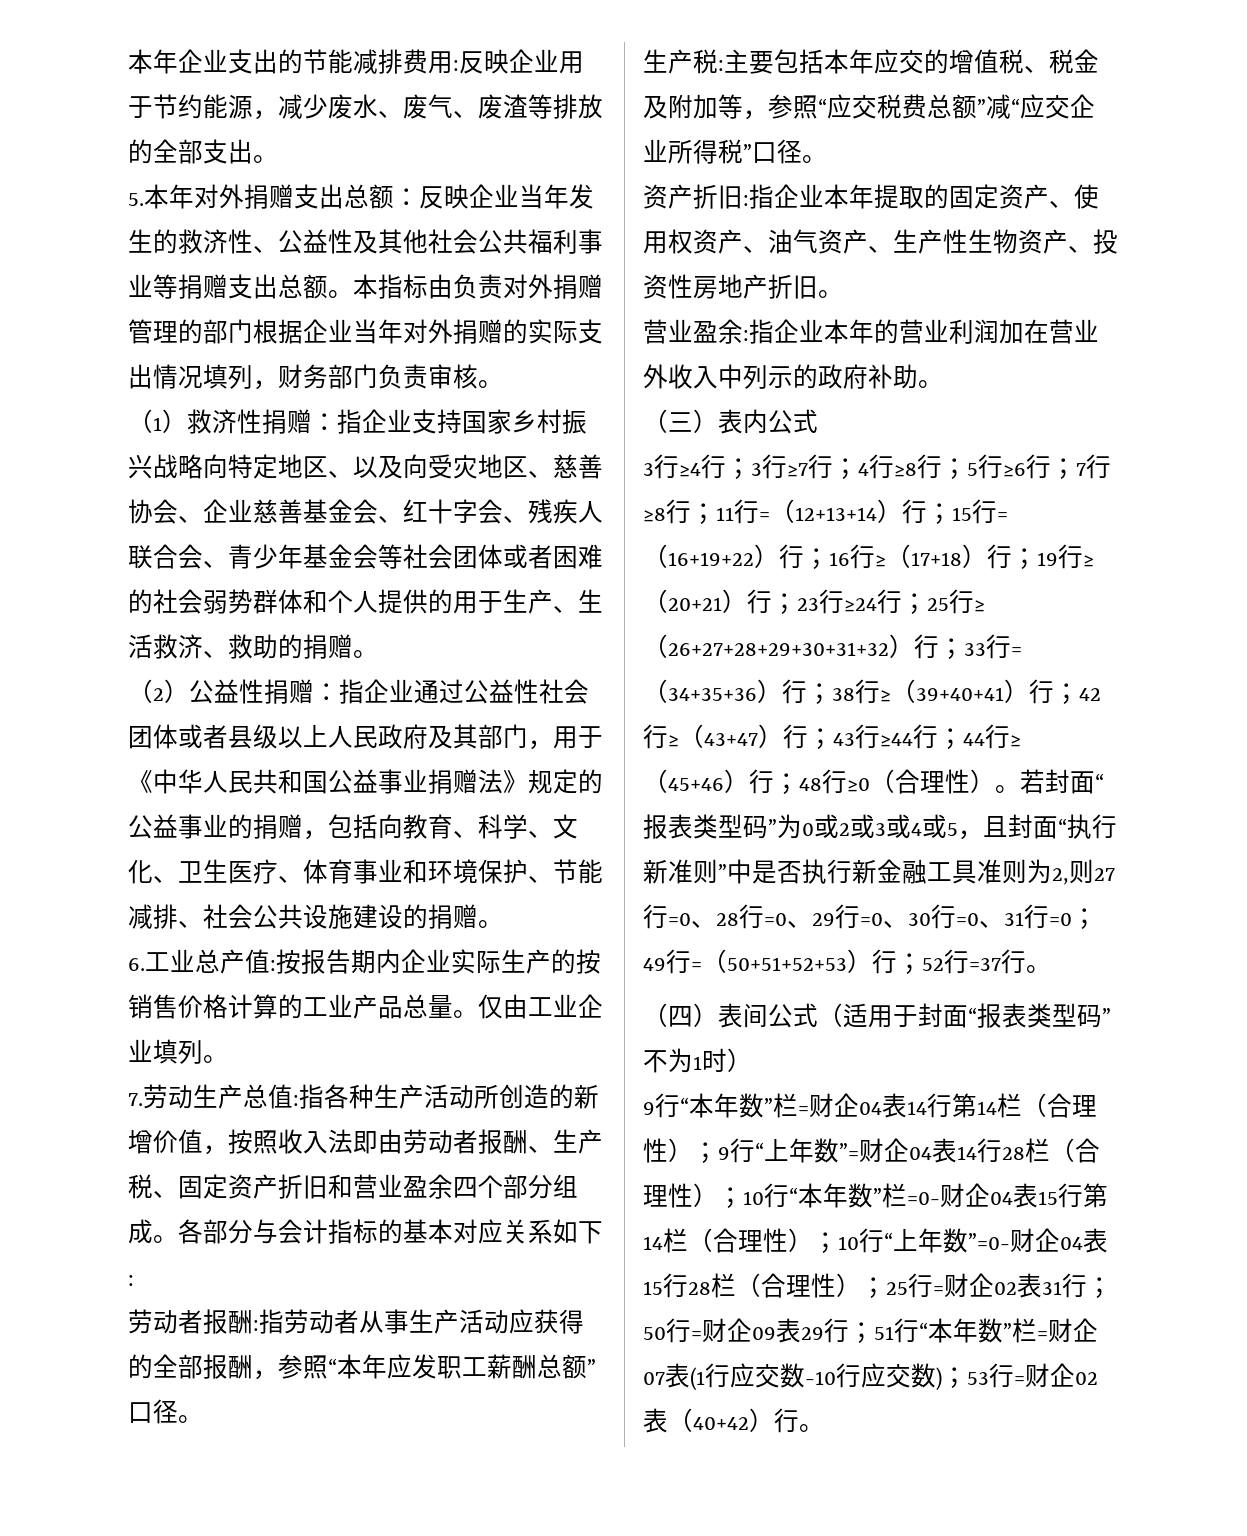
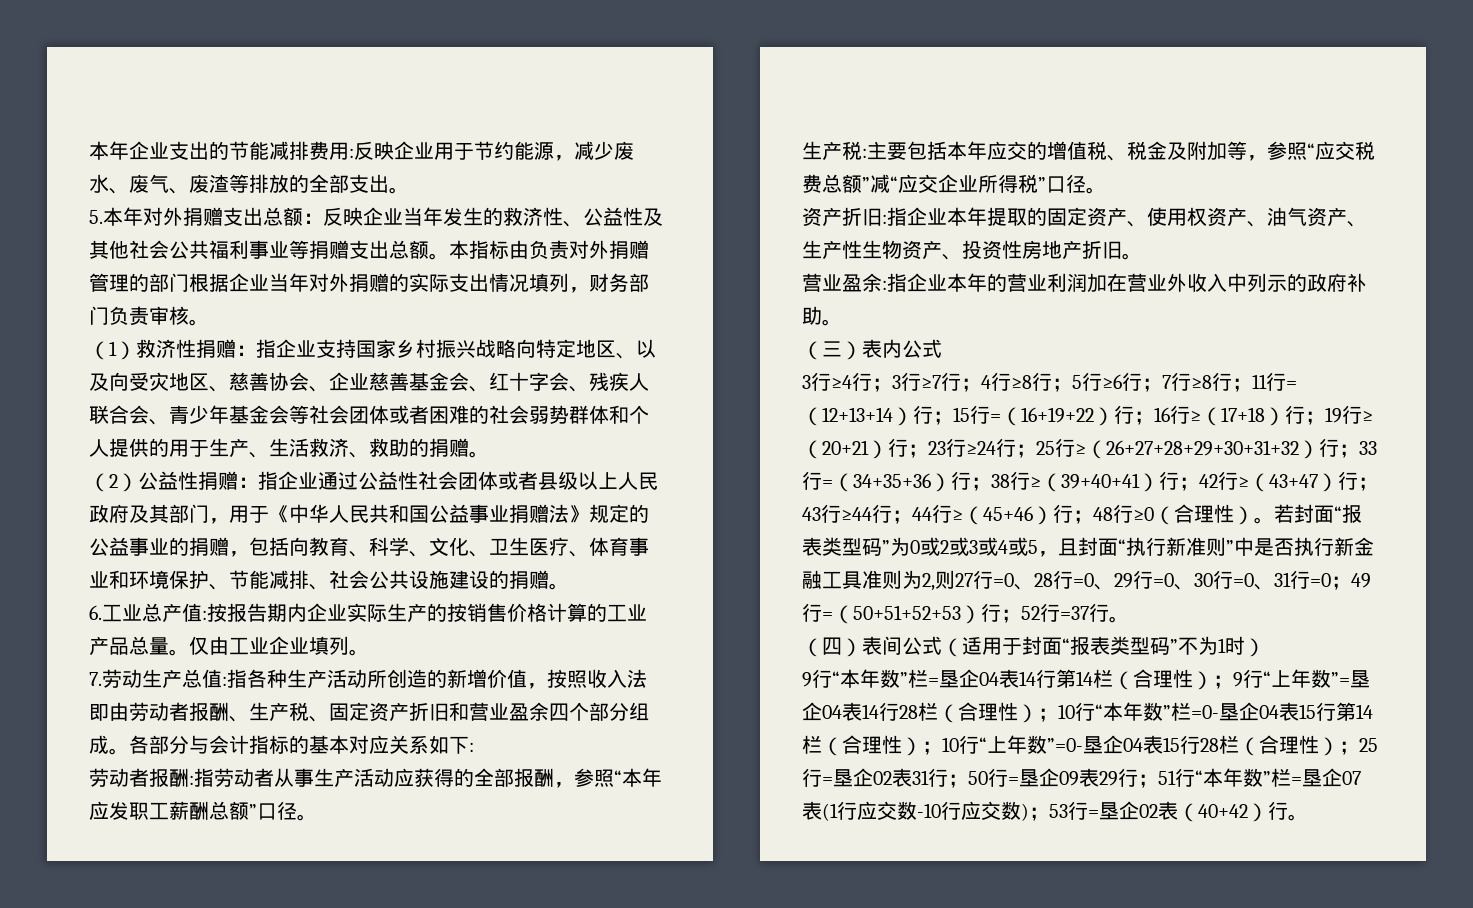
[809,1093,834,1118] 财 -> [939,670,959,688] 垦
[859,1138,884,1163] 财 -> [1350,670,1370,688] 垦
[940,1183,965,1208] 财 -> [1219,703,1239,721] 垦
[1010,1228,1035,1253] 财 -> [1083,736,1103,754] 垦
[944,1273,969,1298] 财 -> [833,769,853,787] 垦
[702,1318,727,1343] 财 -> [1019,769,1039,787] 垦
[1048,1318,1073,1343] 财 -> [1302,769,1322,787] 垦
[1025,1363,1050,1388] 财 -> [1099,802,1119,820] 垦

